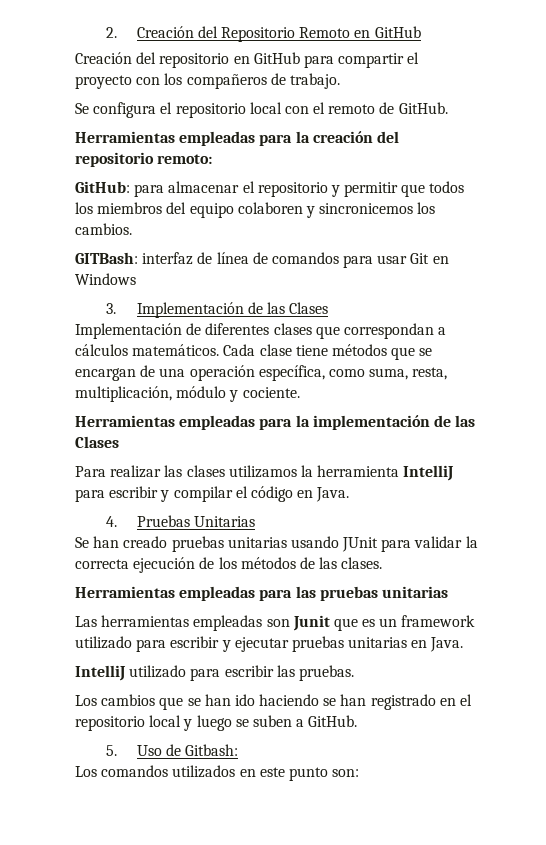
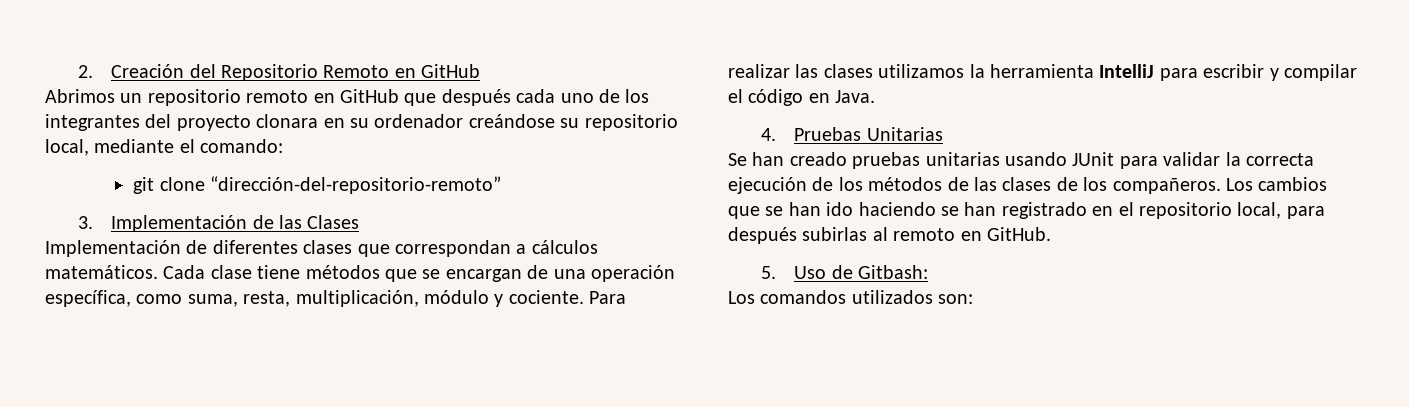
[75,52,420,68] [75,73,340,89] [75,102,448,118] [75,131,399,146] [75,152,213,167] [75,181,465,197] [75,202,436,218] [75,223,132,235] [75,252,449,268] [75,273,136,285] Creación del repositorio en GitHub para compartir el proyecto con los compañeros de trabajo. // Se configura el repositorio local con el remoto de GitHub. // Herramientas empleadas para la creación del repositorio remoto: // GitHub: para almacenar el repositorio y permitir que todos los miembros del equipo colaboren y sincronicemos los cambios. // GITBash: interfaz de línea de comandos para usar Git en Windows -> [45,89,650,106] [45,114,678,131] [45,139,284,156] [133,176,501,194] Abrimos un repositorio remoto en GitHub que después cada uno de los integrantes del proyecto clonara en su ordenador creándose su repositorio local, mediante el comando: // git clone “dirección-del-repositorio-remoto”
[75,415,476,430] [75,436,119,448] // Herramientas empleadas para la implementación de las Clases // -> (584, 297) none
[341,557,383,569] [75,586,448,601] [75,615,476,631] [75,636,464,652] [75,665,354,681] clases. // Herramientas empleadas para las pruebas unitarias // Las herramientas empleadas son Junit que es un framework utilizado para escribir y ejecutar pruebas unitarias en Java. // IntelliJ utilizado para escribir las pruebas. // -> [1002,177,1221,194] clases de los compañeros.
[149,715,305,731] local y luego se suben a -> [1237,202,1325,219] [728,227,982,244] local, para después subirlas al remoto en
[239,767,328,781] en este punto -> (933, 297) none

